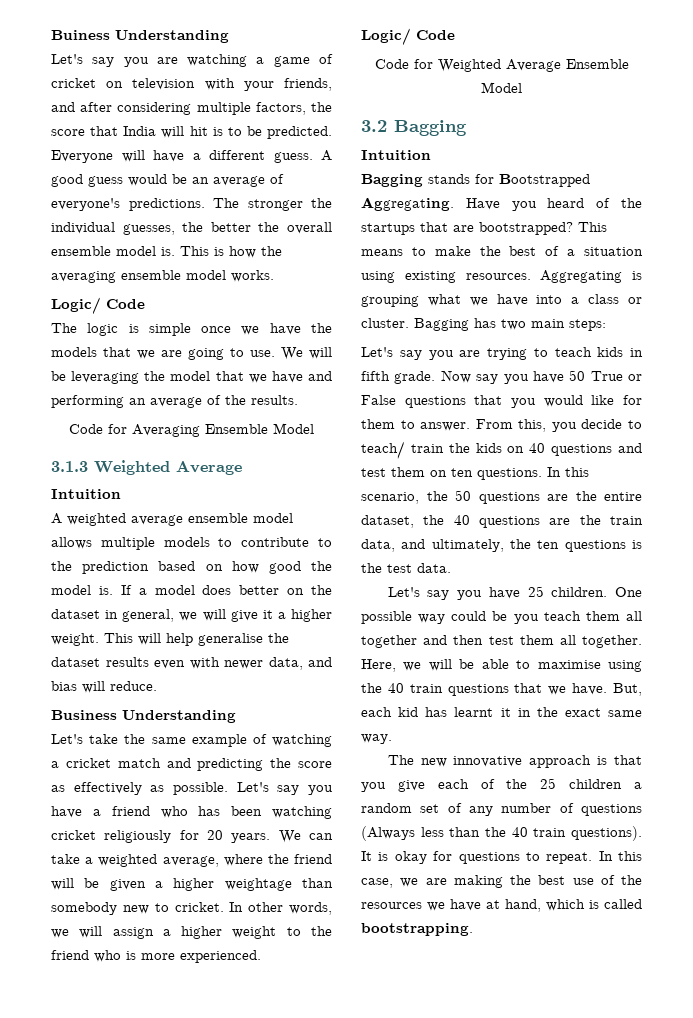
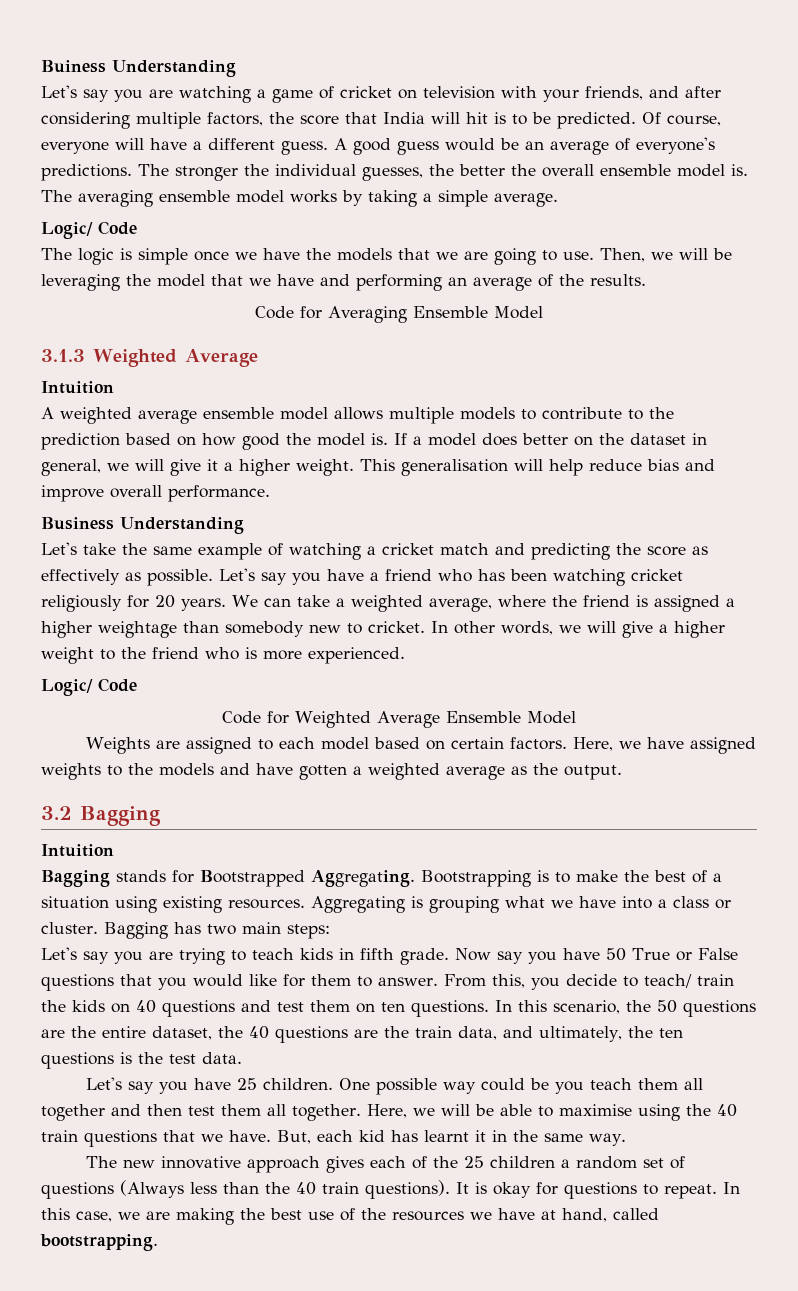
[51,150,113,163] Everyone -> [642,112,721,126] [41,141,109,154] Of course, everyone
[180,246,282,258] [51,270,274,283] This is how the averaging ensemble model works. -> [41,190,558,207] The averaging ensemble model works by taking a simple average.
[281,347,303,360] We -> [600,248,673,262] Then, we
(133, 638) none -> [401,459,508,476] generalisation
[198,633,289,646] [51,657,332,670] [51,681,157,693] generalise the dataset results even with newer data, and bias will reduce. -> [589,459,715,471] [41,485,270,502] reduce bias and improve overall performance.
[51,878,146,891] will be given -> [635,595,720,612] is assigned
[112,927,154,939] assign -> [622,621,653,638] give
(522, 87) none -> [85,737,756,754] [41,763,622,780] // Weights are assigned to each model based on certain factors. Here, we have assigned weights to the models and have gotten a weighted average as the output.
[465,198,642,211] [361,222,607,235] [361,249,403,256] Have you heard of the startups that are bootstrapped? This means -> [421,870,549,887] Bootstrapping is
[564,708,601,717] exact -> (538, 1136) none
[597,755,642,765] [361,780,425,792] is that you give -> [325,1156,364,1173] gives
[469,803,574,816] any number of -> (685, 1162) none
[546,899,599,911] which is -> (607, 1215) none

